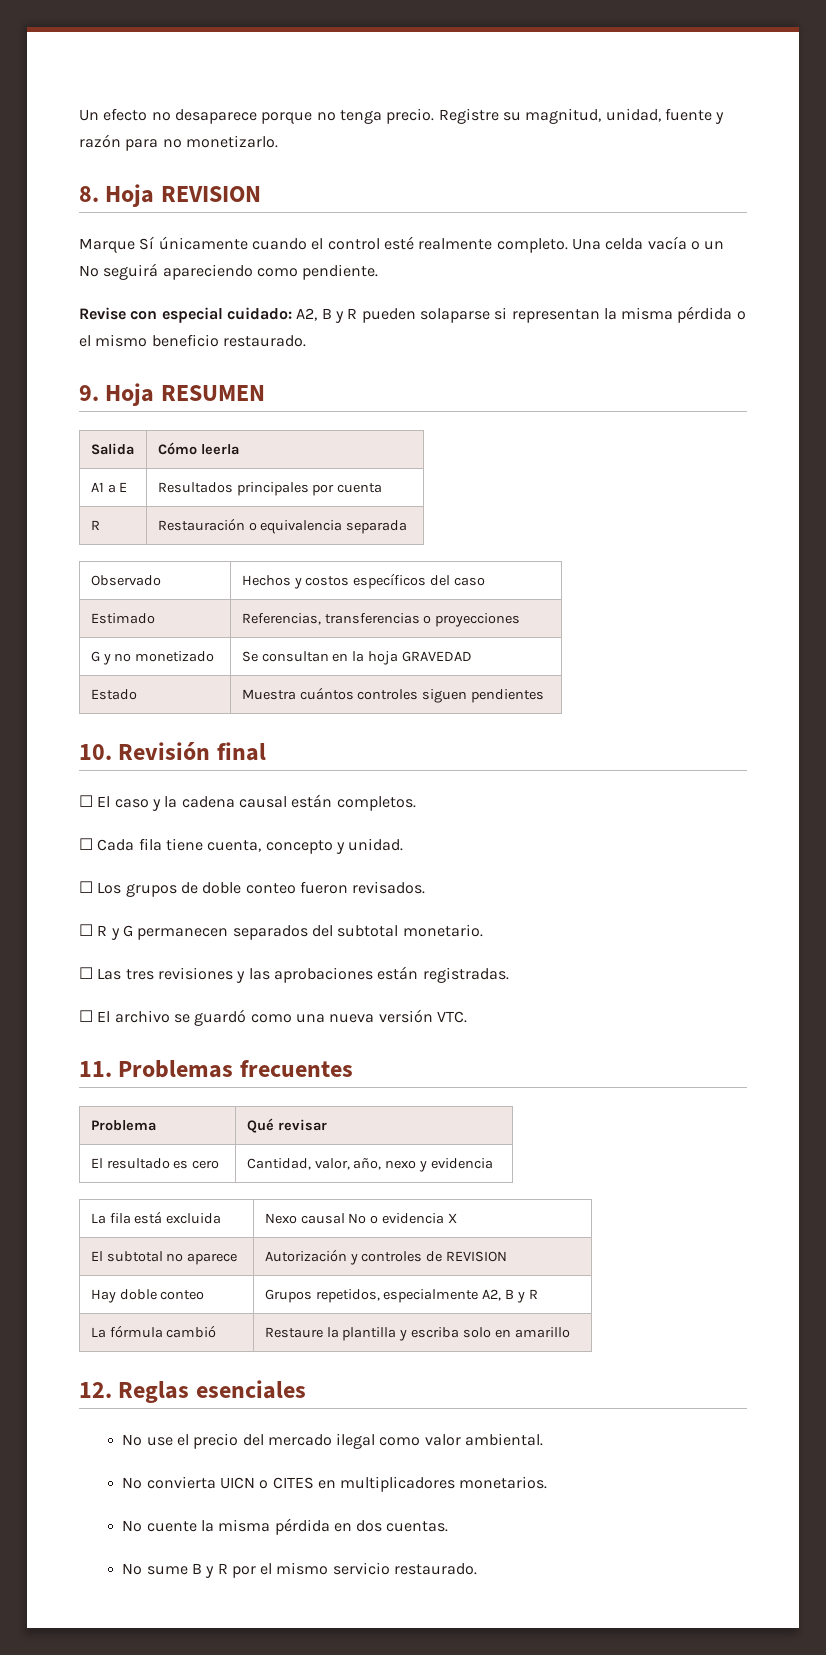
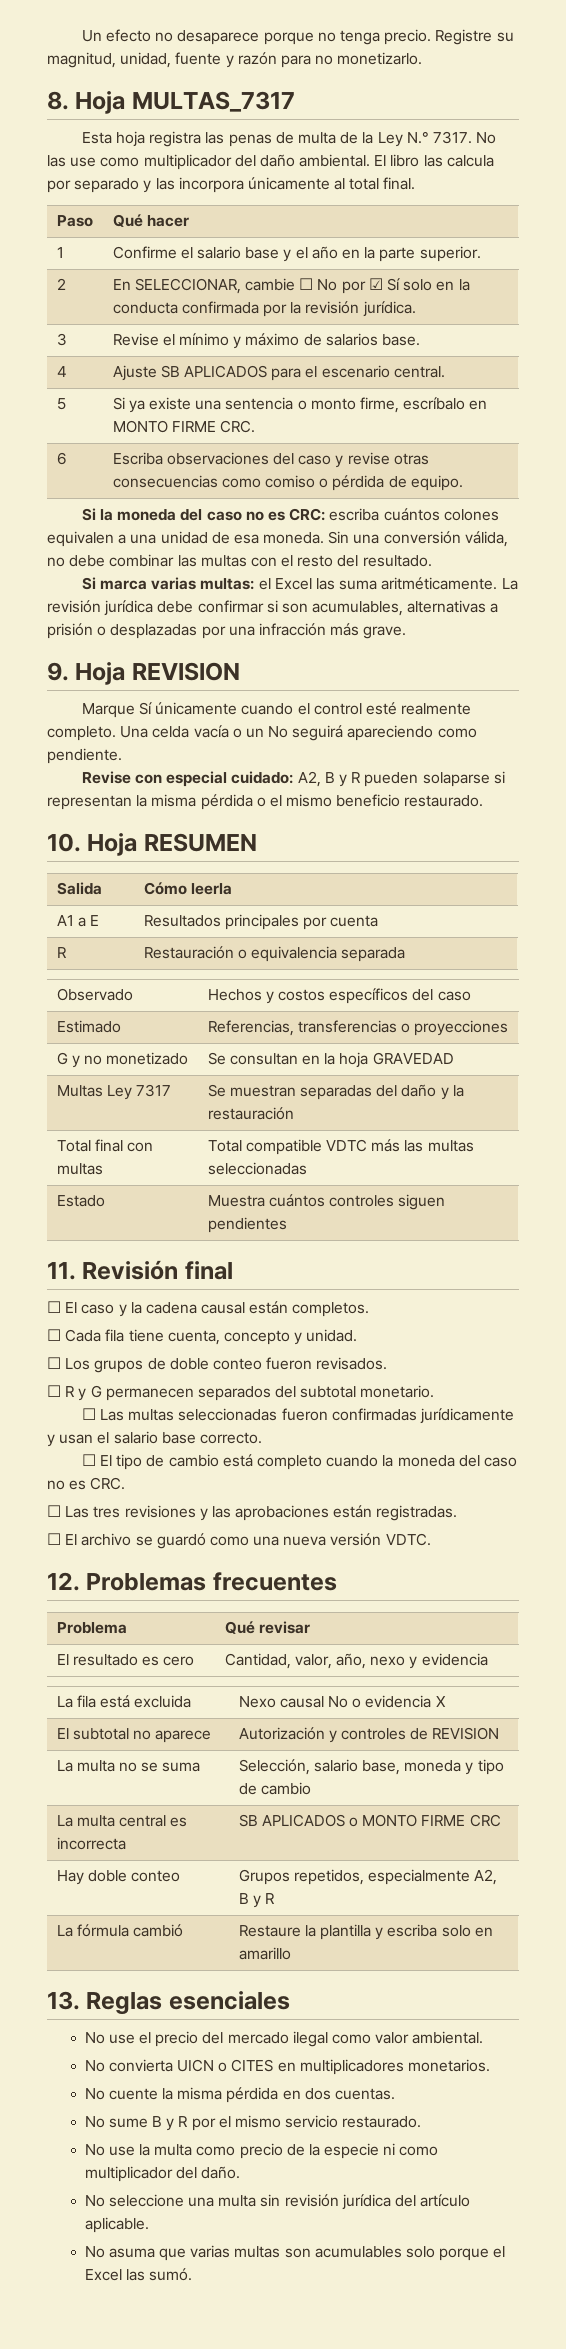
(155, 195) none -> [131,91,295,112] [81,131,497,147] [47,154,494,170] [47,177,416,193] [56,215,93,227] [112,214,189,227] [56,247,64,258] [112,246,481,262] [56,278,66,290] [112,278,470,294] [112,301,416,317] [56,333,67,346] [112,333,420,349] [56,366,67,377] [112,365,445,381] [56,398,66,410] [112,397,488,413] [112,420,256,433] [56,452,67,465] [112,452,429,468] [112,475,463,491] [81,508,499,521] [47,531,508,547] [47,554,432,567] [81,577,518,590] [47,600,499,616] [47,623,407,639] [47,662,126,685] MULTAS_7317 // Esta hoja registra las penas de multa de la Ley N.° 7317. No las use como multiplicador del daño ambiental. El libro las calcula por separado y las incorpora únicamente al total final. // Paso | Qué hacer // 1 | Confirme el salario base y el año en la parte superior. // 2 | En SELECCIONAR, cambie ☐ No por ☑ Sí solo en la conducta confirmada por la revisión jurídica. // 3 | Revise el mínimo y máximo de salarios base. // 4 | Ajuste SB APLICADOS para el escenario central. // 5 | Si ya existe una sentencia o monto firme, escríbalo en MONTO FIRME CRC. // 6 | Escriba observaciones del caso y revise otras consecuencias como comiso o pérdida de equipo. // Si la moneda del caso no es CRC: escriba cuántos colones equivalen a una unidad de esa moneda. Sin una conversión válida, no debe combinar las multas con el resto del resultado. // Si marca varias multas: el Excel las suma aritméticamente. La revisión jurídica debe confirmar si son acumulables, alternativas a prisión o desplazadas por una infracción más grave. // 9. Hoja
[79,385,99,401] 9. -> [47,833,81,852] 10.
(473, 656) none -> [56,1084,172,1100] [207,1084,464,1100] [207,1107,294,1120] [56,1139,154,1152] [56,1163,103,1175] [207,1139,474,1155] [207,1162,307,1175] // Multas Ley 7317 | Se muestran separadas del daño y la restauración // Total final con multas | Total compatible VDTC más las multas seleccionadas
[79,744,112,760] 10. -> [47,1262,76,1280] 11.
(483, 930) none -> [81,1408,515,1424] [47,1431,262,1447] [81,1454,517,1470] [47,1477,126,1490] // ☐ Las multas seleccionadas fueron confirmadas jurídicamente y usan el salario base correcto. // ☐ El tipo de cambio está completo cuando la moneda del caso no es CRC.
[436,1011,467,1023] [79,1061,112,1077] VTC. // 11. -> [385,1533,431,1546] [47,1572,80,1591] VDTC. // 12.
(508, 1256) none -> [56,1760,201,1772] [238,1759,504,1775] [238,1782,311,1795] [56,1815,188,1827] [56,1837,126,1850] [238,1814,501,1827] // La multa no se suma | Selección, salario base, moneda y tipo de cambio // La multa central es incorrecta | SB APLICADOS o MONTO FIRME CRC
[79,1382,112,1398] 12. -> [47,1991,80,2010] 13.
(478, 1569) none -> [84,2143,439,2159] [84,2166,240,2182] [84,2194,471,2210] [84,2217,149,2233] [84,2245,506,2261] [84,2268,192,2281] // No use la multa como precio de la especie ni como multiplicador del daño. // No seleccione una multa sin revisión jurídica del artículo aplicable. // No asuma que varias multas son acumulables solo porque el Excel las sumó.

